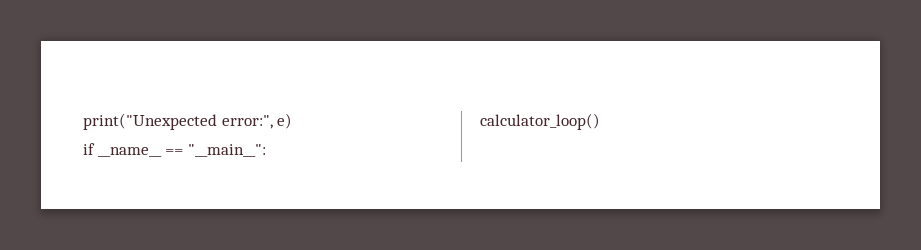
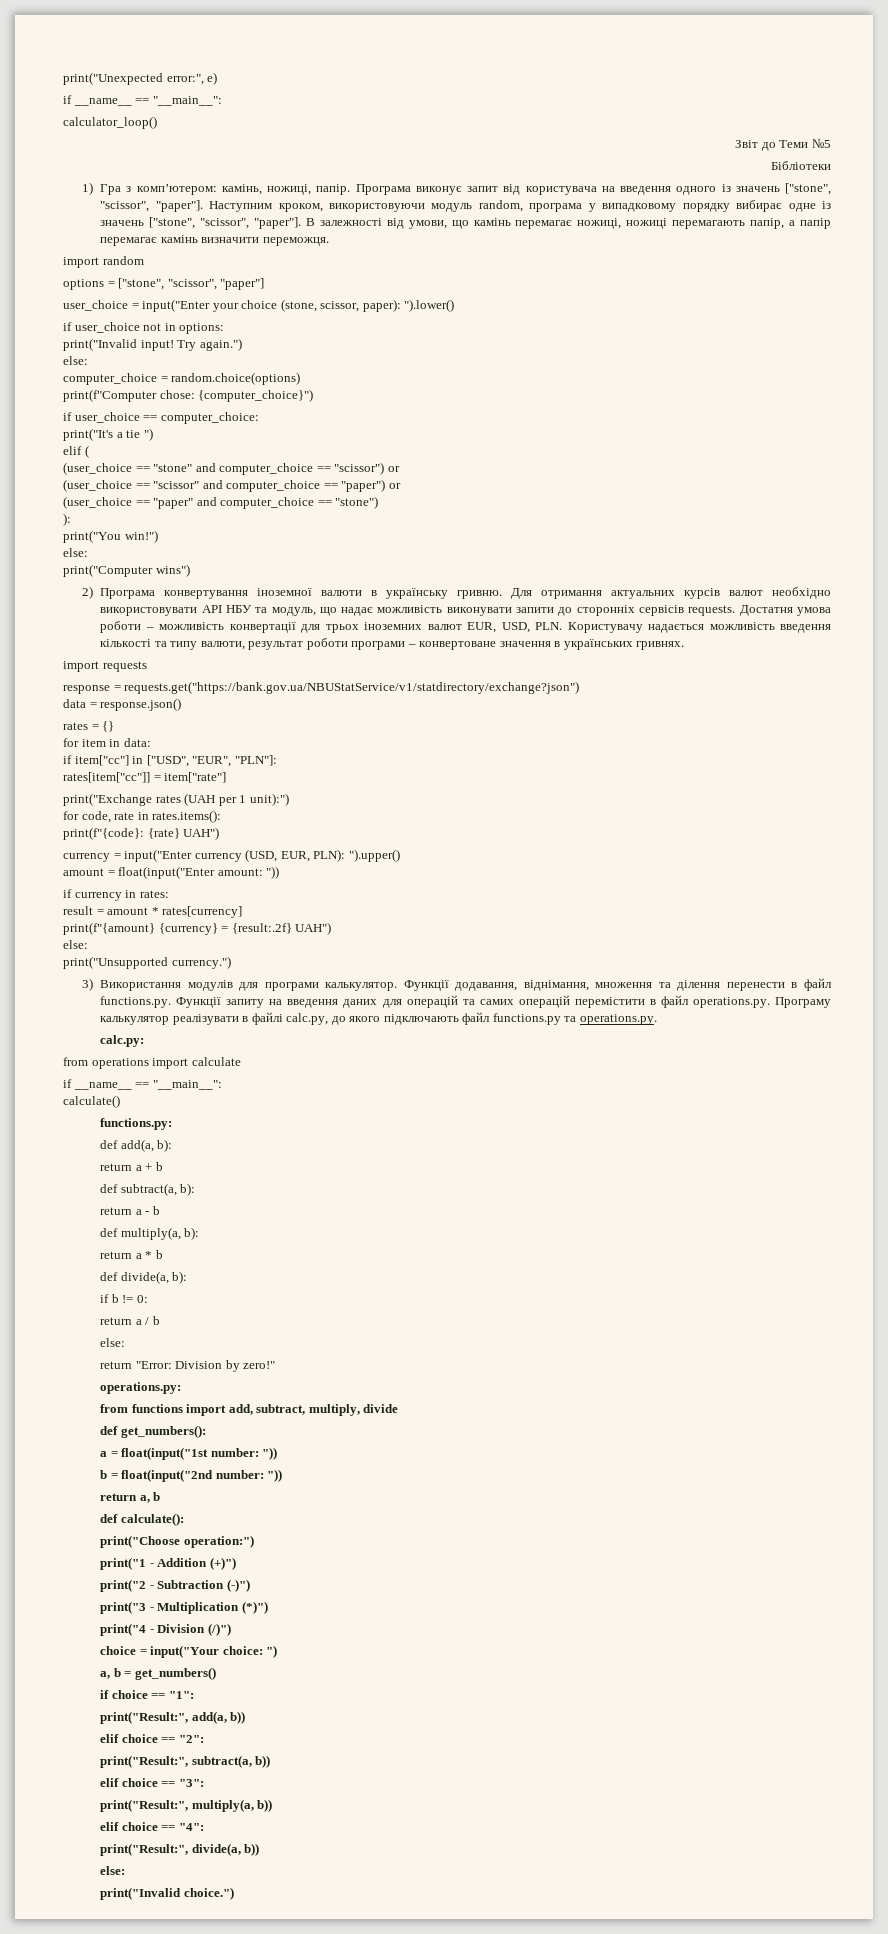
(600, 121) none -> [735,139,831,151] [771,161,831,170] [81,182,831,195] [100,200,831,212] [100,217,831,229] [100,235,329,246] [63,256,144,268] [63,278,265,290] [63,299,455,312] [63,322,225,334] [63,338,242,351] [63,356,88,365] [63,372,301,385] [63,389,314,402] [63,412,259,424] [63,428,153,441] [63,445,89,458] [63,462,400,475] [63,479,401,492] [63,496,379,509] [63,513,71,526] [63,530,158,543] [63,548,88,557] [63,564,190,577] [81,586,831,599] [100,605,831,616] [100,621,831,633] [100,638,685,650] [63,661,147,672] [63,681,580,694] [63,698,182,711] [63,721,115,732] [63,738,151,747] [63,755,277,767] [63,772,227,783] [63,793,289,806] [63,810,222,823] [63,827,220,840] [63,849,400,862] [63,866,280,879] [63,889,169,901] [63,906,243,918] [63,922,332,935] [63,940,88,949] [63,956,231,969] [81,978,833,991] [100,995,832,1008] [100,1012,657,1025] [100,1035,145,1047] [63,1057,241,1069] [63,1079,222,1090] [63,1095,120,1108] [100,1118,173,1130] [100,1139,173,1152] [100,1162,163,1171] [100,1183,196,1196] [100,1206,160,1215] [100,1227,200,1240] [100,1250,163,1259] [100,1271,188,1284] [100,1294,148,1303] [100,1316,160,1325] [100,1338,126,1347] [100,1360,276,1372] [100,1382,182,1394] [100,1404,399,1416] [100,1425,206,1438] [100,1447,278,1460] [100,1469,283,1482] [100,1492,161,1503] [100,1513,184,1526] [100,1535,254,1548] [100,1557,236,1570] [100,1579,250,1592] [100,1601,268,1614] [100,1623,231,1636] [100,1645,278,1658] [100,1667,216,1680] [100,1690,194,1699] [100,1711,246,1724] [100,1734,204,1743] [100,1755,271,1768] [100,1778,204,1787] [100,1799,273,1812] [100,1822,204,1831] [100,1843,260,1856] [100,1866,126,1875] [100,1887,234,1900] // Звіт до Теми №5 // Бібліотеки // 1) Гра з комп’ютером: камінь, ножиці, папір. Програма виконує запит від користувача на введення одного із значень ["stone", "scissor", "paper"]. Наступним кроком, використовуючи модуль random, програма у випадковому порядку вибирає одне із значень ["stone", "scissor", "paper"]. В залежності від умови, що камінь перемагає ножиці, ножиці перемагають папір, а папір перемагає камінь визначити переможця. // import random // options = ["stone", "scissor", "paper"] // user_choice = input("Enter your choice (stone, scissor, paper): ").lower() // if user_choice not in options: // print("Invalid input! Try again.") // else: // computer_choice = random.choice(options) // print(f"Computer chose: {computer_choice}") // if user_choice == computer_choice: // print("It's a tie ") // elif ( // (user_choice == "stone" and computer_choice == "scissor") or // (user_choice == "scissor" and computer_choice == "paper") or // (user_choice == "paper" and computer_choice == "stone") // ): // print("You win!") // else: // print("Computer wins") // 2) Програма конвертування іноземної валюти в українську гривню. Для отримання актуальних курсів валют необхідно використовувати API НБУ та модуль, що надає можливість виконувати запити до сторонніх сервісів requests. Достатня умова роботи – можливість конвертації для трьох іноземних валют EUR, USD, PLN. Користувачу надається можливість введення кількості та типу валюти, результат роботи програми – конвертоване значення в українських гривнях. // import requests // response = requests.get("https://bank.gov.ua/NBUStatService/v1/statdirectory/exchange?json") // data = response.json() // rates = {} // for item in data: // if item["cc"] in ["USD", "EUR", "PLN"]: // rates[item["cc"]] = item["rate"] // print("Exchange rates (UAH per 1 unit):") // for code, rate in rates.items(): // print(f"{code}: {rate} UAH") // currency = input("Enter currency (USD, EUR, PLN): ").upper() // amount = float(input("Enter amount: ")) // if currency in rates: // result = amount * rates[currency] // print(f"{amount} {currency} = {result:.2f} UAH") // else: // print("Unsupported currency.") // 3) Використання модулів для програми калькулятор. Функції додавання, віднімання, множення та ділення перенести в файл functions.py. Функції запиту на введення даних для операцій та самих операцій перемістити в файл operations.py. Програму калькулятор реалізувати в файлі calc.py, до якого підключають файл functions.py та operations.py. // calc.py: // from operations import calculate // if __name__ == "__main__": // calculate() // functions.py: // def add(a, b): // return a + b // def subtract(a, b): // return a - b // def multiply(a, b): // return a * b // def divide(a, b): // if b != 0: // return a / b // else: // return "Error: Division by zero!" // operations.py: // from functions import add, subtract, multiply, divide // def get_numbers(): // a = float(input("1st number: ")) // b = float(input("2nd number: ")) // return a, b // def calculate(): // print("Choose operation:") // print("1 - Addition (+)") // print("2 - Subtraction (-)") // print("3 - Multiplication (*)") // print("4 - Division (/)") // choice = input("Your choice: ") // a, b = get_numbers() // if choice == "1": // print("Result:", add(a, b)) // elif choice == "2": // print("Result:", subtract(a, b)) // elif choice == "3": // print("Result:", multiply(a, b)) // elif choice == "4": // print("Result:", divide(a, b)) // else: // print("Invalid choice.")

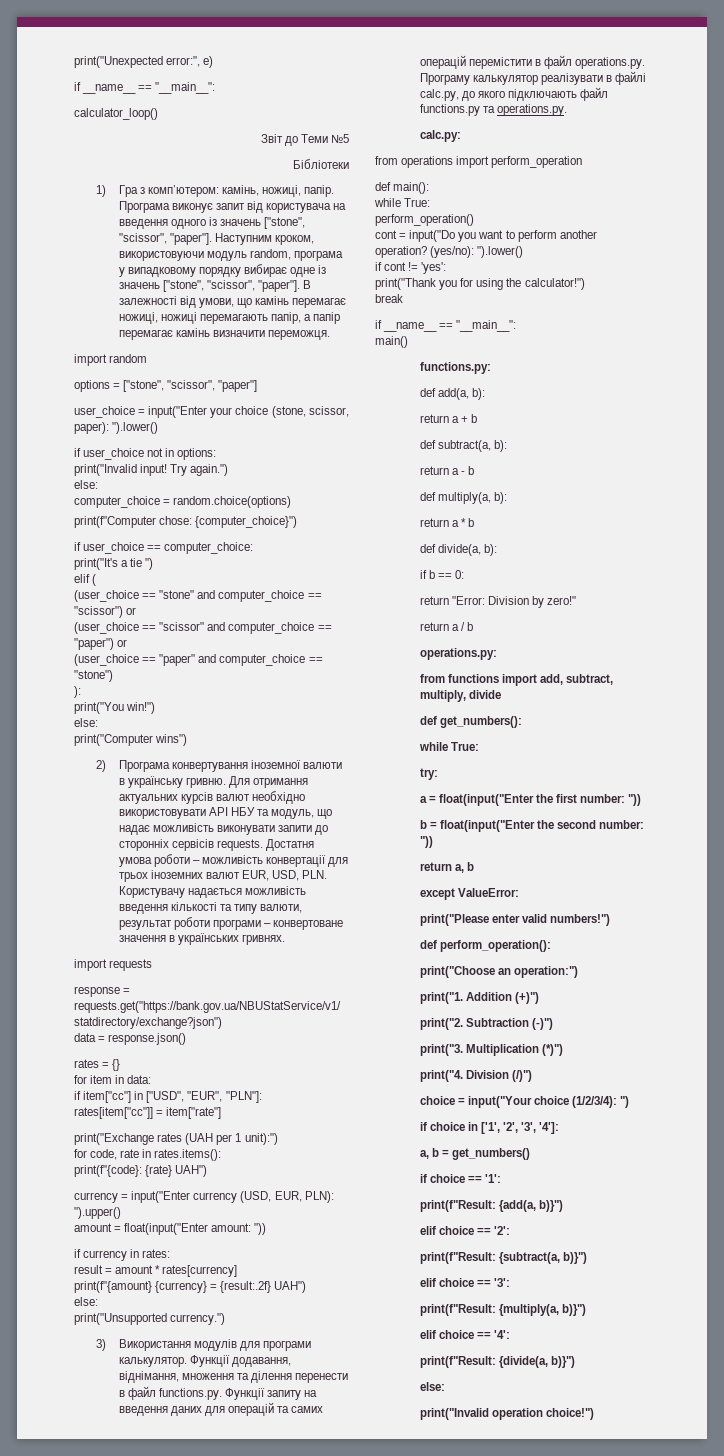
[191,1057,241,1066] [63,1079,222,1090] [63,1095,120,1108] calculate // if __name__ == "__main__": // calculate() -> [491,156,583,168] [375,182,430,194] [374,198,431,207] [375,214,474,226] [375,230,597,242] [375,246,524,258] [375,262,447,274] [375,278,585,290] [375,294,403,303] [375,320,517,332] [375,336,408,348] perform_operation // def main(): // while True: // perform_operation() // cont = input("Do you want to perform another operation? (yes/no): ").lower() // if cont != 'yes': // print("Thank you for using the calculator!") // break // if __name__ == "__main__": // main()
[122,1295,134,1303] != -> [437,573,452,579] ==
[100,1316,160,1325] [100,1338,126,1347] // return a / b // else: -> (465, 574) none
(276, 1365) none -> [419,622,474,631] // return a / b
(206, 1431) none -> [418,742,479,751] [419,768,438,780] // while True: // try:
[121,1447,209,1460] float(input("1st -> [438,794,578,806] float(input("Enter the first
[121,1469,214,1482] float(input("2nd -> [439,820,597,832] float(input("Enter the second
[100,1513,184,1526] // def calculate(): -> [419,888,519,900] [419,914,611,926] [419,940,551,952] // except ValueError: // print("Please enter valid numbers!") // def perform_operation():
(181, 1541) none -> [497,968,511,975] an
[100,1557,154,1570] print("1 - -> [419,992,463,1004] print("1.
[100,1579,154,1592] print("2 - -> [419,1018,463,1030] print("2.
[100,1601,154,1614] print("3 - -> [419,1044,463,1056] print("3.
[100,1623,154,1636] print("4 - -> [419,1070,463,1082] print("4.
[222,1645,278,1658] choice: ") -> [534,1096,630,1108] [419,1122,560,1134] choice (1/2/3/4): ") // if choice in ['1', '2', '3', '4']:
[168,1691,194,1699] [100,1711,246,1724] [100,1734,204,1743] [100,1755,271,1768] [100,1778,204,1787] [100,1799,273,1812] [100,1822,204,1831] [100,1843,260,1856] "1": // print("Result:", add(a, b)) // elif choice == "2": // print("Result:", subtract(a, b)) // elif choice == "3": // print("Result:", multiply(a, b)) // elif choice == "4": // print("Result:", divide(a, b)) -> [485,1174,502,1183] [419,1200,563,1212] [419,1226,511,1235] [419,1252,587,1264] [419,1278,511,1287] [419,1304,586,1316] [419,1330,511,1339] [419,1356,575,1368] '1': // print(f"Result: {add(a, b)}") // elif choice == '2': // print(f"Result: {subtract(a, b)}") // elif choice == '3': // print(f"Result: {multiply(a, b)}") // elif choice == '4': // print(f"Result: {divide(a, b)}")
[183,1887,234,1900] choice.") -> [491,1408,594,1420] operation choice!")

